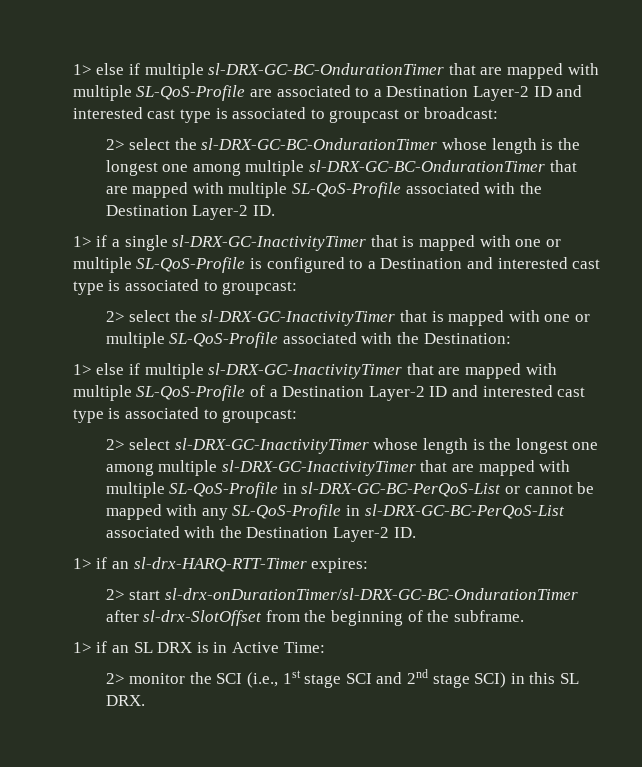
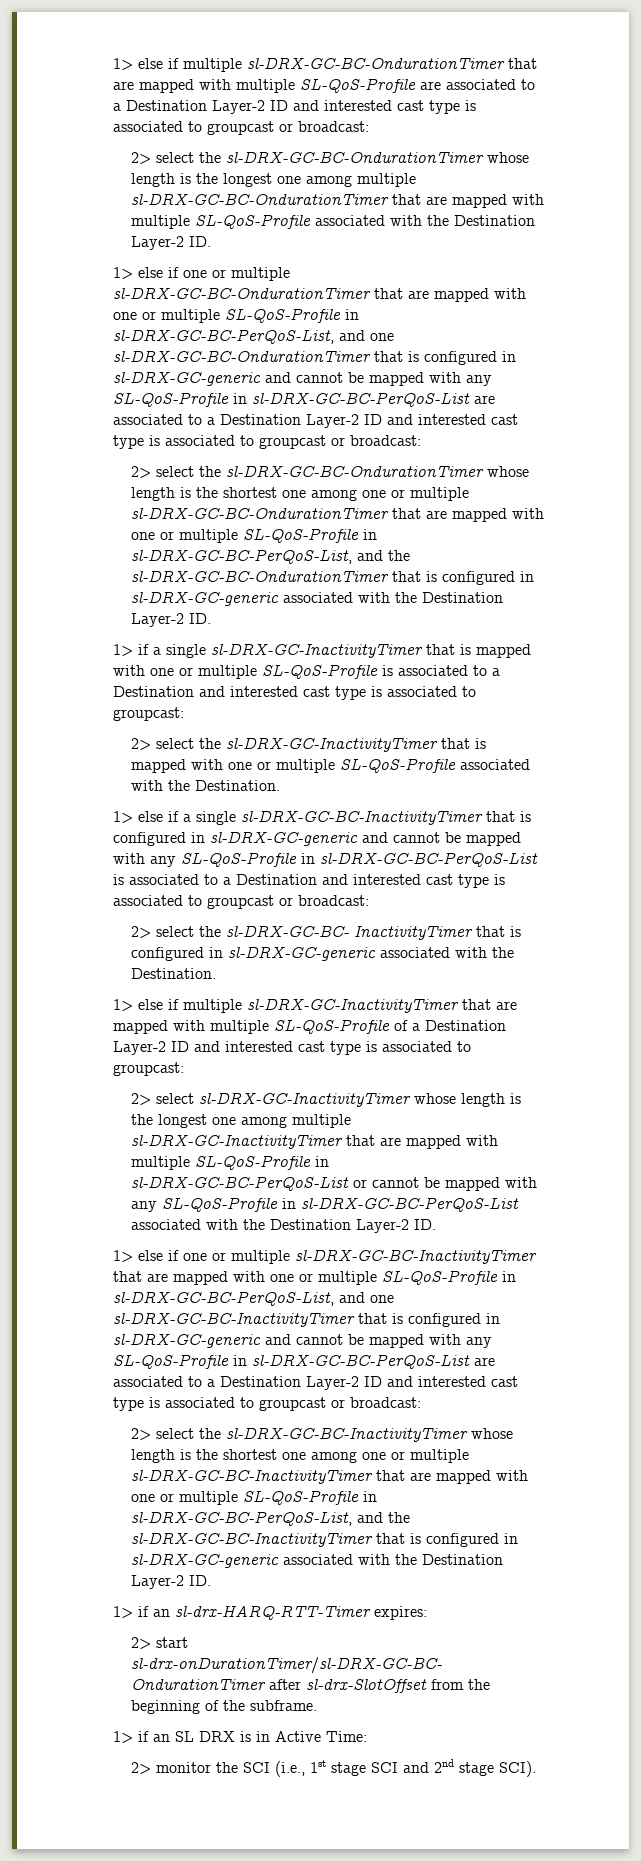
(275, 210) none -> [113,267,291,281] [113,287,527,302] [113,308,360,323] [113,329,395,344] [113,350,517,365] [113,371,493,386] [113,392,496,407] [113,414,519,428] [113,435,422,449] [131,465,530,479] [131,487,470,501] [131,507,545,522] [131,528,378,543] [131,549,411,564] [131,570,535,585] [131,591,504,606] [131,613,212,627] // 1> else if one or multiple sl-DRX-GC-BC-OndurationTimer that are mapped with one or multiple SL-QoS-Profile in sl-DRX-GC-BC-PerQoS-List, and one sl-DRX-GC-BC-OndurationTimer that is configured in sl-DRX-GC-generic and cannot be mapped with any SL-QoS-Profile in sl-DRX-GC-BC-PerQoS-List are associated to a Destination Layer-2 ID and interested cast type is associated to groupcast or broadcast: // 2> select the sl-DRX-GC-BC-OndurationTimer whose length is the shortest one among one or multiple sl-DRX-GC-BC-OndurationTimer that are mapped with one or multiple SL-QoS-Profile in sl-DRX-GC-BC-PerQoS-List, and the sl-DRX-GC-BC-OndurationTimer that is configured in sl-DRX-GC-generic associated with the Destination Layer-2 ID.
[266,257,345,273] configured -> [398,665,469,676] associated
[423,333,511,344] Destination: -> [195,780,281,791] [113,810,532,825] [113,831,522,846] [113,852,539,867] [113,874,506,888] [113,895,370,909] [131,925,522,940] [131,946,515,961] [131,968,217,979] Destination. // 1> else if a single sl-DRX-GC-BC-InactivityTimer that is configured in sl-DRX-GC-generic and cannot be mapped with any SL-QoS-Profile in sl-DRX-GC-BC-PerQoS-List is associated to a Destination and interested cast type is associated to groupcast or broadcast: // 2> select the sl-DRX-GC-BC- InactivityTimer that is configured in sl-DRX-GC-generic associated with the Destination.
(416, 532) none -> [113,1249,538,1264] [113,1270,517,1285] [113,1291,395,1306] [113,1312,501,1327] [113,1333,493,1348] [113,1354,496,1369] [113,1376,519,1390] [113,1397,422,1411] [131,1427,514,1442] [131,1449,470,1463] [131,1469,529,1484] [131,1490,378,1505] [131,1511,411,1526] [131,1532,519,1547] [131,1553,504,1568] [131,1575,212,1589] // 1> else if one or multiple sl-DRX-GC-BC-InactivityTimer that are mapped with one or multiple SL-QoS-Profile in sl-DRX-GC-BC-PerQoS-List, and one sl-DRX-GC-BC-InactivityTimer that is configured in sl-DRX-GC-generic and cannot be mapped with any SL-QoS-Profile in sl-DRX-GC-BC-PerQoS-List are associated to a Destination Layer-2 ID and interested cast type is associated to groupcast or broadcast: // 2> select the sl-DRX-GC-BC-InactivityTimer whose length is the shortest one among one or multiple sl-DRX-GC-BC-InactivityTimer that are mapped with one or multiple SL-QoS-Profile in sl-DRX-GC-BC-PerQoS-List, and the sl-DRX-GC-BC-InactivityTimer that is configured in sl-DRX-GC-generic associated with the Destination Layer-2 ID.
[474,672,579,688] [105,695,145,706] SCI) in this SL DRX. -> [499,1761,537,1777] SCI).

